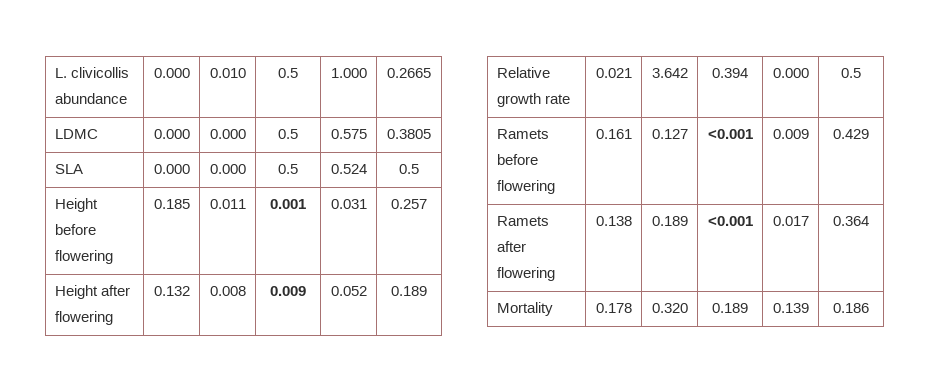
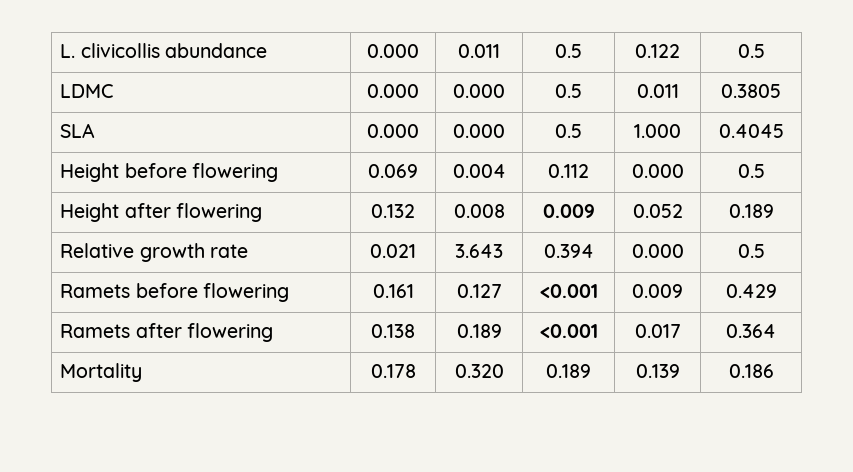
[209,68,246,78] [278,68,298,78] [330,68,367,78] [387,68,431,78] 0.010 | 0.5 | 1.000 | 0.2665 -> [458,44,500,58] [555,44,582,58] [635,44,680,58] [737,44,765,58] 0.011 | 0.5 | 0.122 | 0.5
[330,129,367,139] 0.575 -> [636,84,679,98] 0.011
[330,164,367,174] [399,164,419,174] 0.524 | 0.5 -> [634,124,681,138] [718,124,784,138] 1.000 | 0.4045
[153,199,190,209] [209,199,246,209] [270,199,306,209] [330,199,367,209] [391,199,427,209] 0.185 | 0.011 | 0.001 | 0.031 | 0.257 -> [368,164,418,178] [452,164,506,178] [548,164,589,178] [631,164,684,178] [737,164,765,178] 0.069 | 0.004 | 0.112 | 0.000 | 0.5
[651,68,688,78] 3.642 -> [455,244,503,258] 3.643

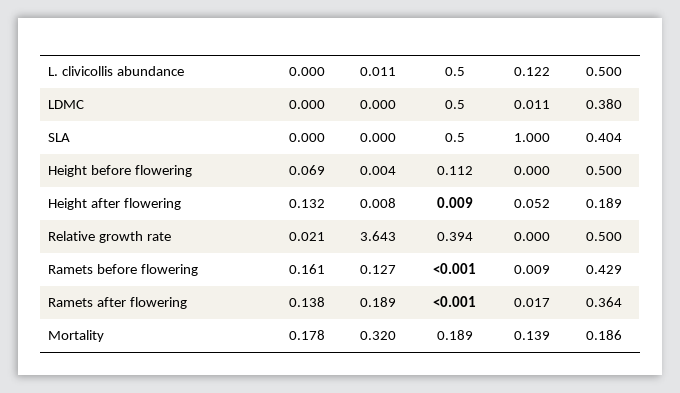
[737,44,765,58] 0.5 -> [585,67,622,76] 0.500
[721,84,781,98] 0.3805 -> [585,99,622,109] 0.380
[718,124,784,138] 0.4045 -> [585,133,622,142] 0.404
[737,164,765,178] 0.5 -> [585,166,622,175] 0.500
[737,244,765,258] 0.5 -> [585,232,622,241] 0.500

